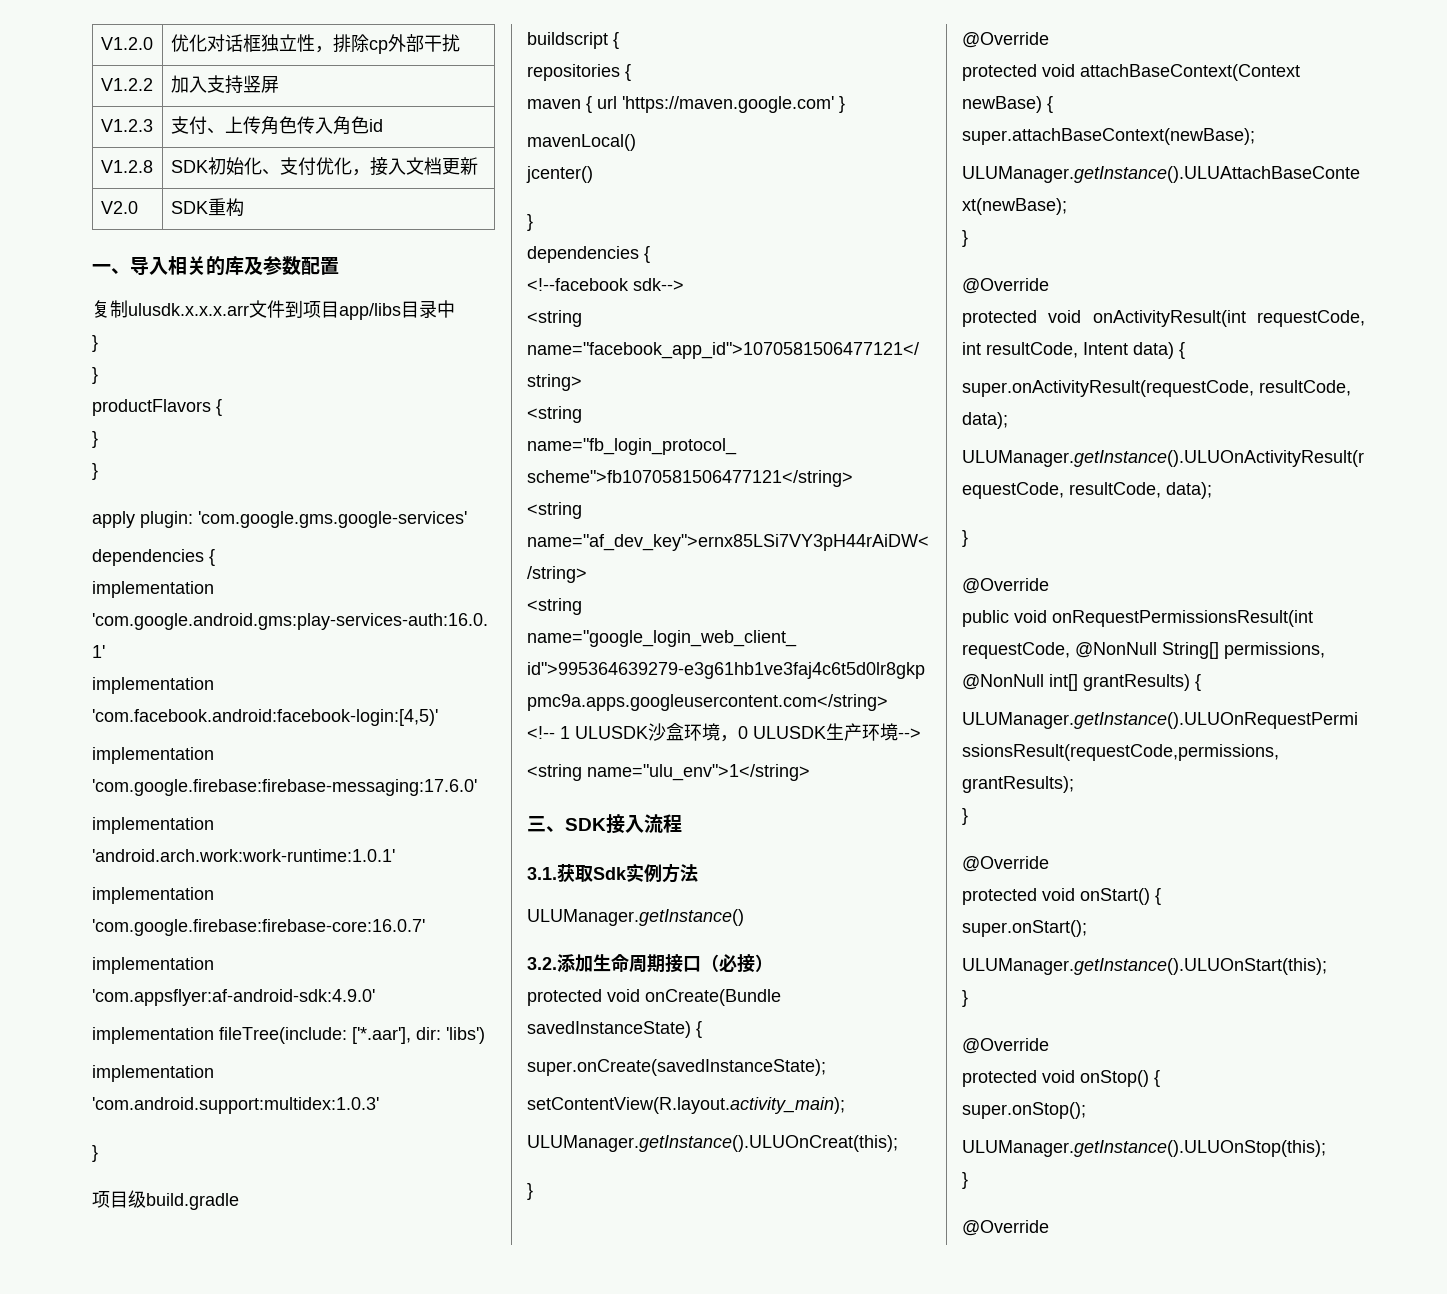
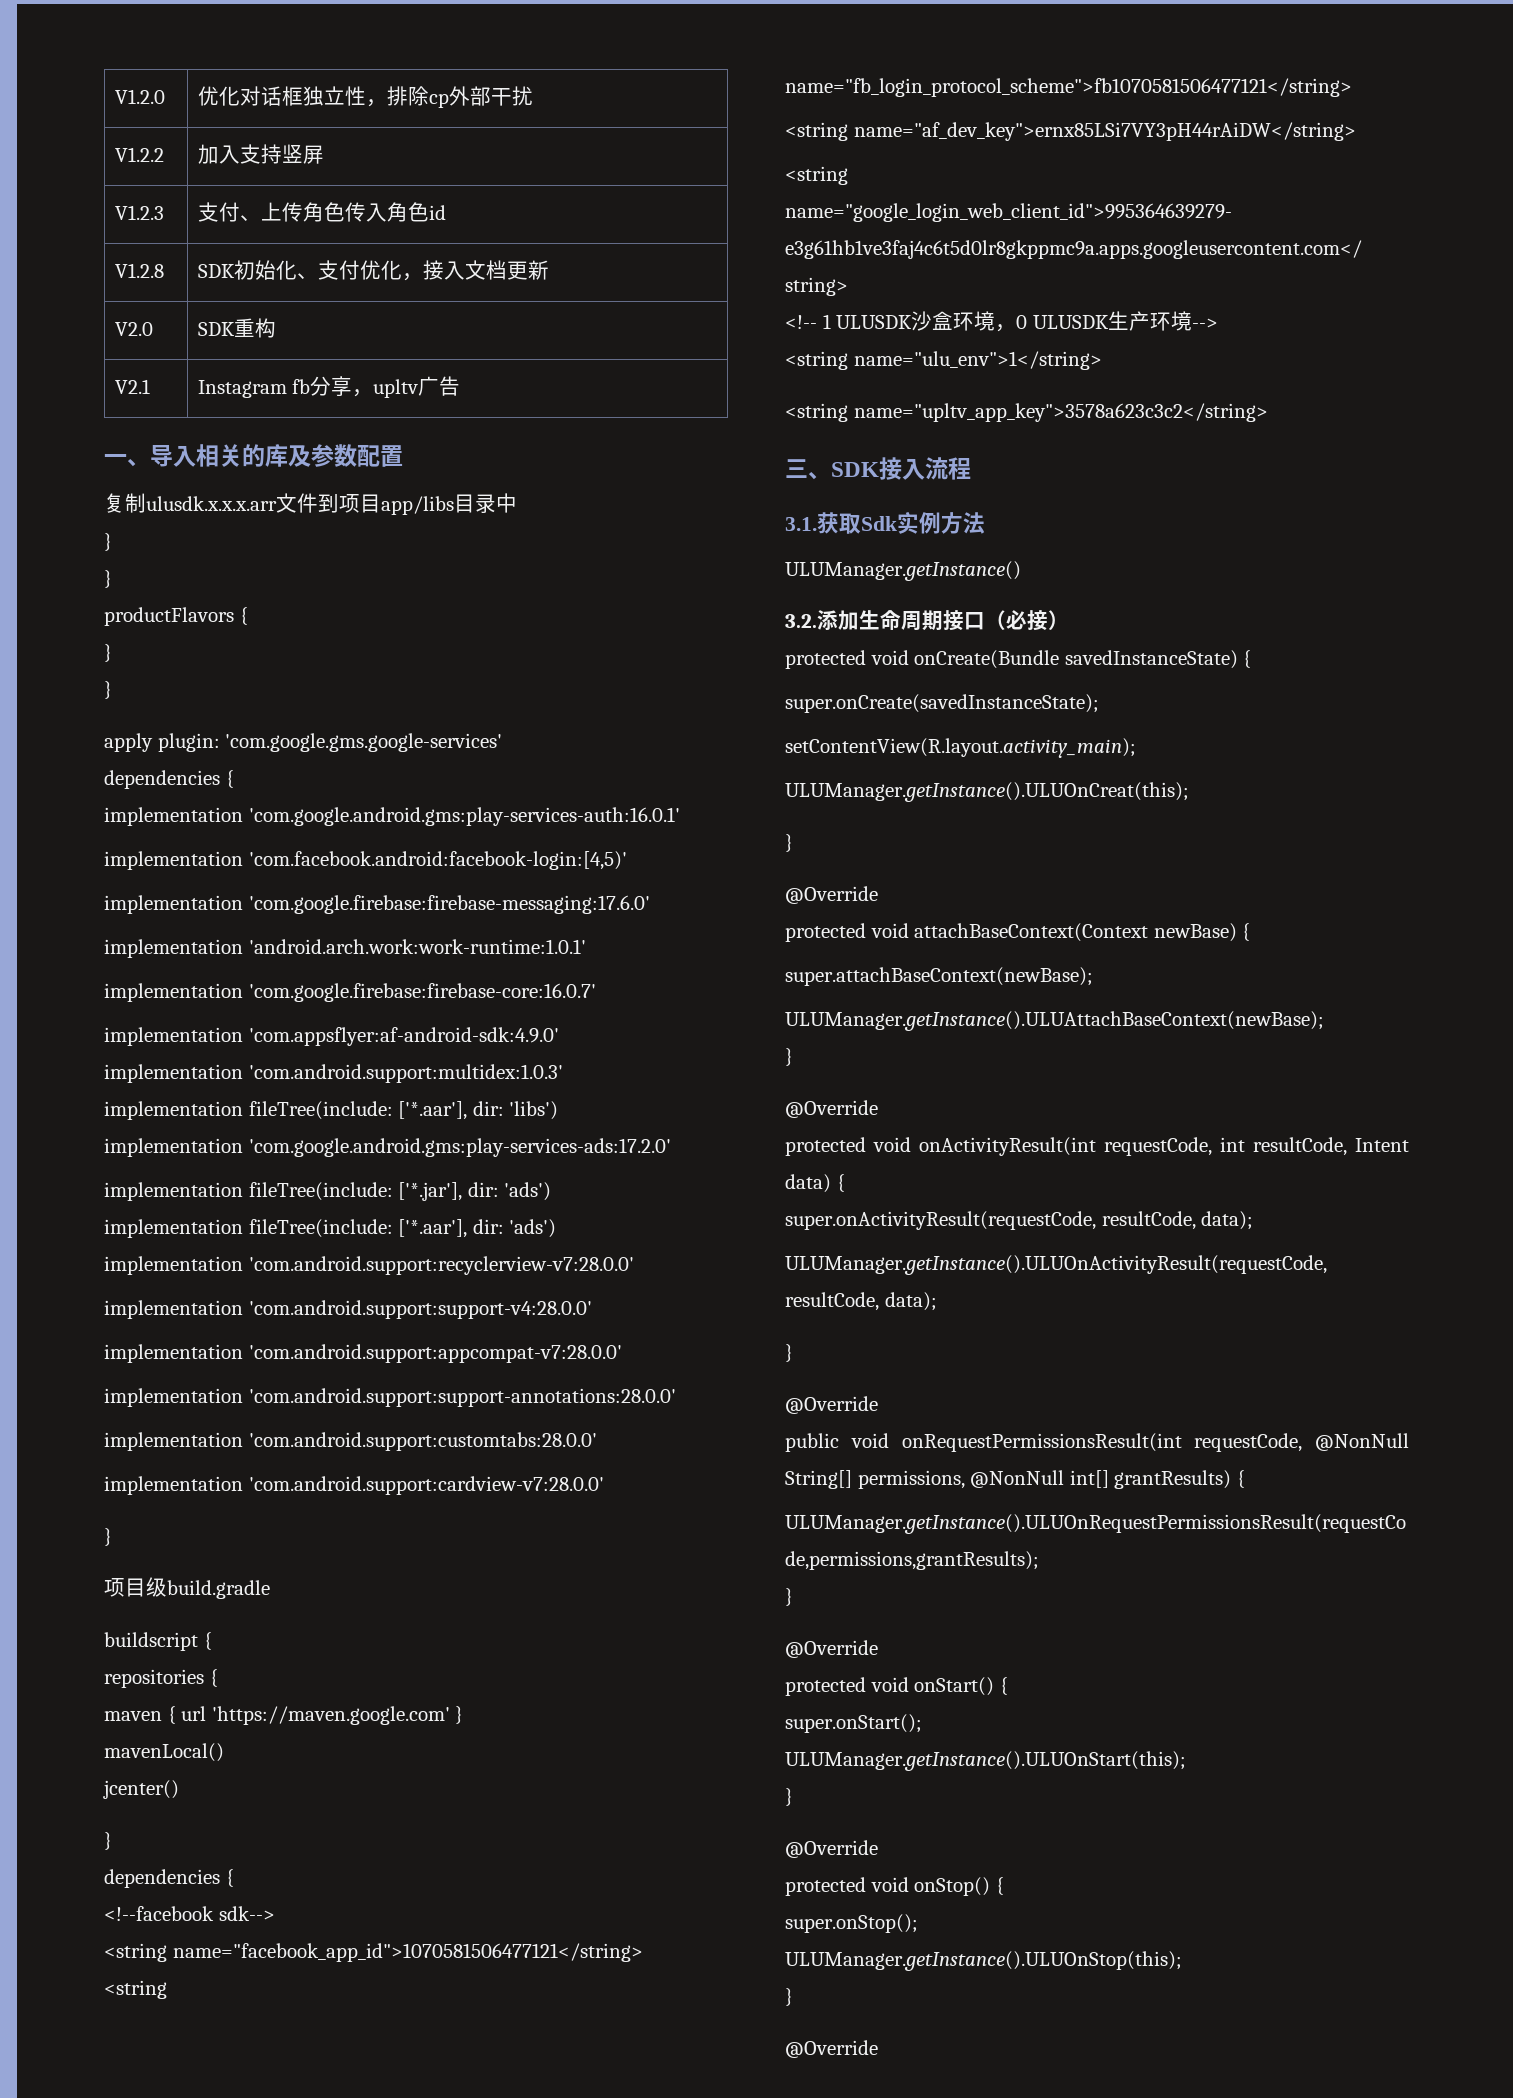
(244, 207) none -> [114,379,150,394] [197,376,461,398] // V2.1 | Instagram fb分享，upltv广告
(375, 997) none -> [104,1064,563,1083] // implementation 'com.android.support:multidex:1.0.3'
[92,1097,379,1114] 'com.android.support:multidex:1.0.3' -> [248,1138,671,1157] [104,1182,552,1201] [104,1219,557,1238] [104,1256,634,1275] [104,1300,592,1319] [104,1344,622,1363] [104,1388,676,1407] [104,1432,597,1451] [104,1476,604,1495] 'com.google.android.gms:play-services-ads:17.2.0' // implementation fileTree(include: ['*.jar'], dir: 'ads') // implementation fileTree(include: ['*.aar'], dir: 'ads') // implementation 'com.android.support:recyclerview-v7:28.0.0' // implementation 'com.android.support:support-v4:28.0.0' // implementation 'com.android.support:appcompat-v7:28.0.0' // implementation 'com.android.support:support-annotations:28.0.0' // implementation 'com.android.support:customtabs:28.0.0' // implementation 'com.android.support:cardview-v7:28.0.0'
(810, 772) none -> [785,403,1268,422] // <string name="upltv_app_key">3578a623c3c2</string>

